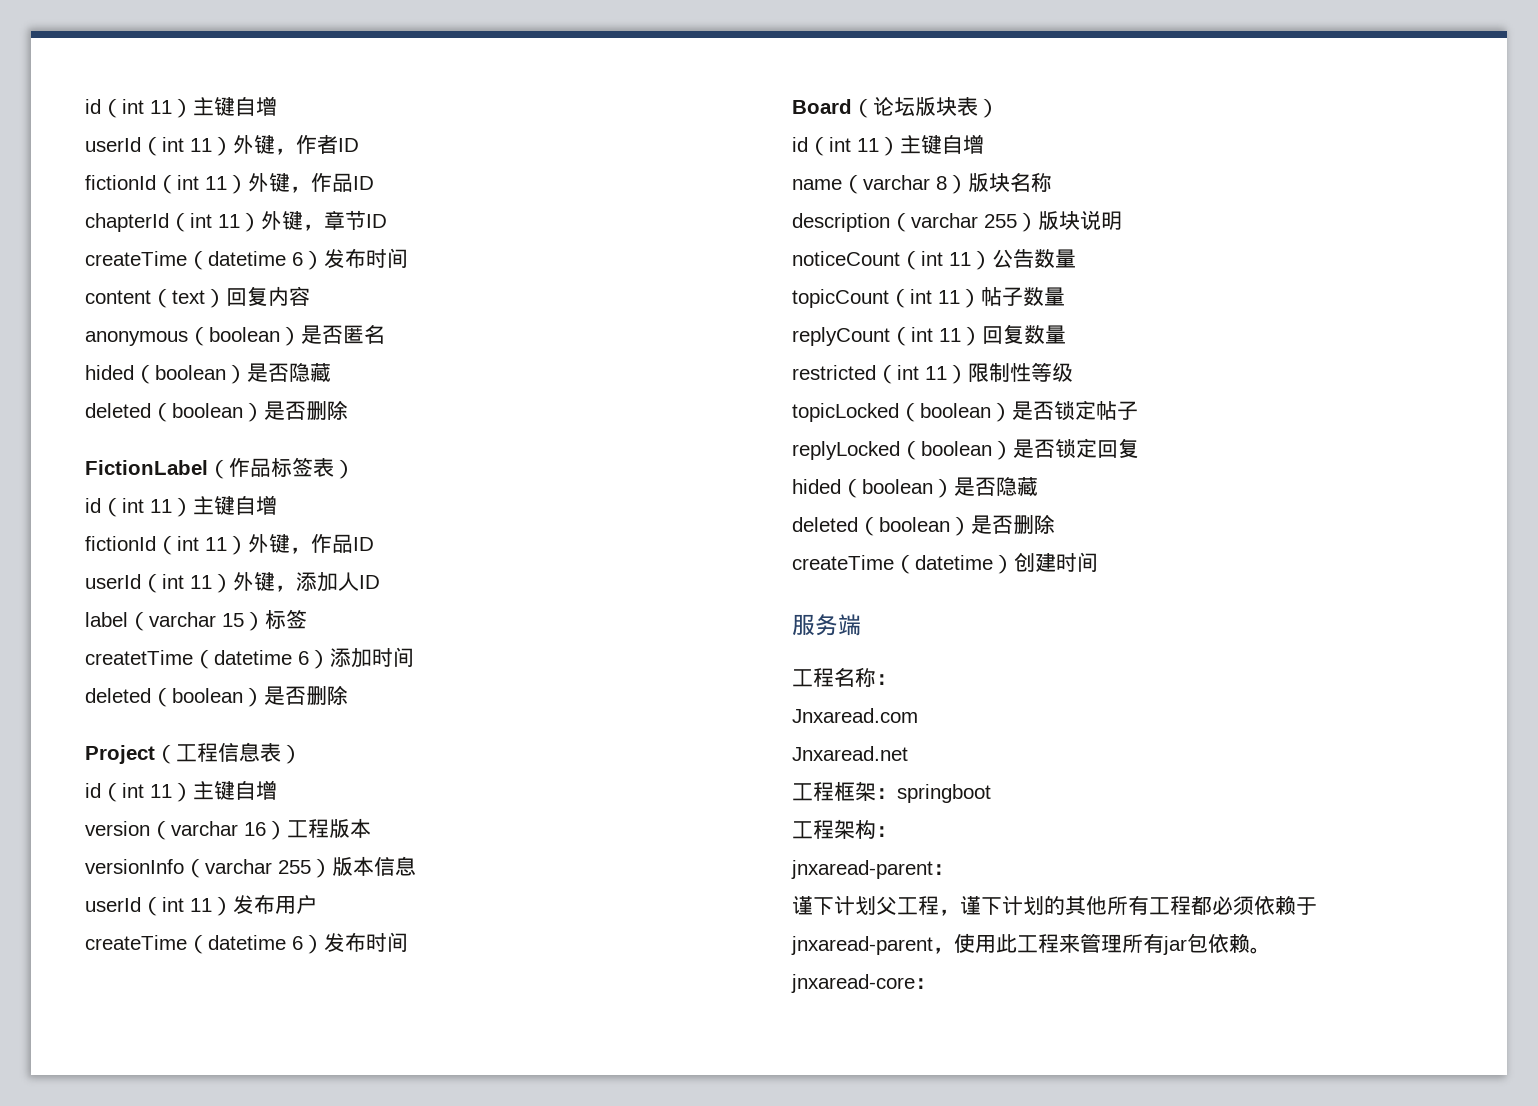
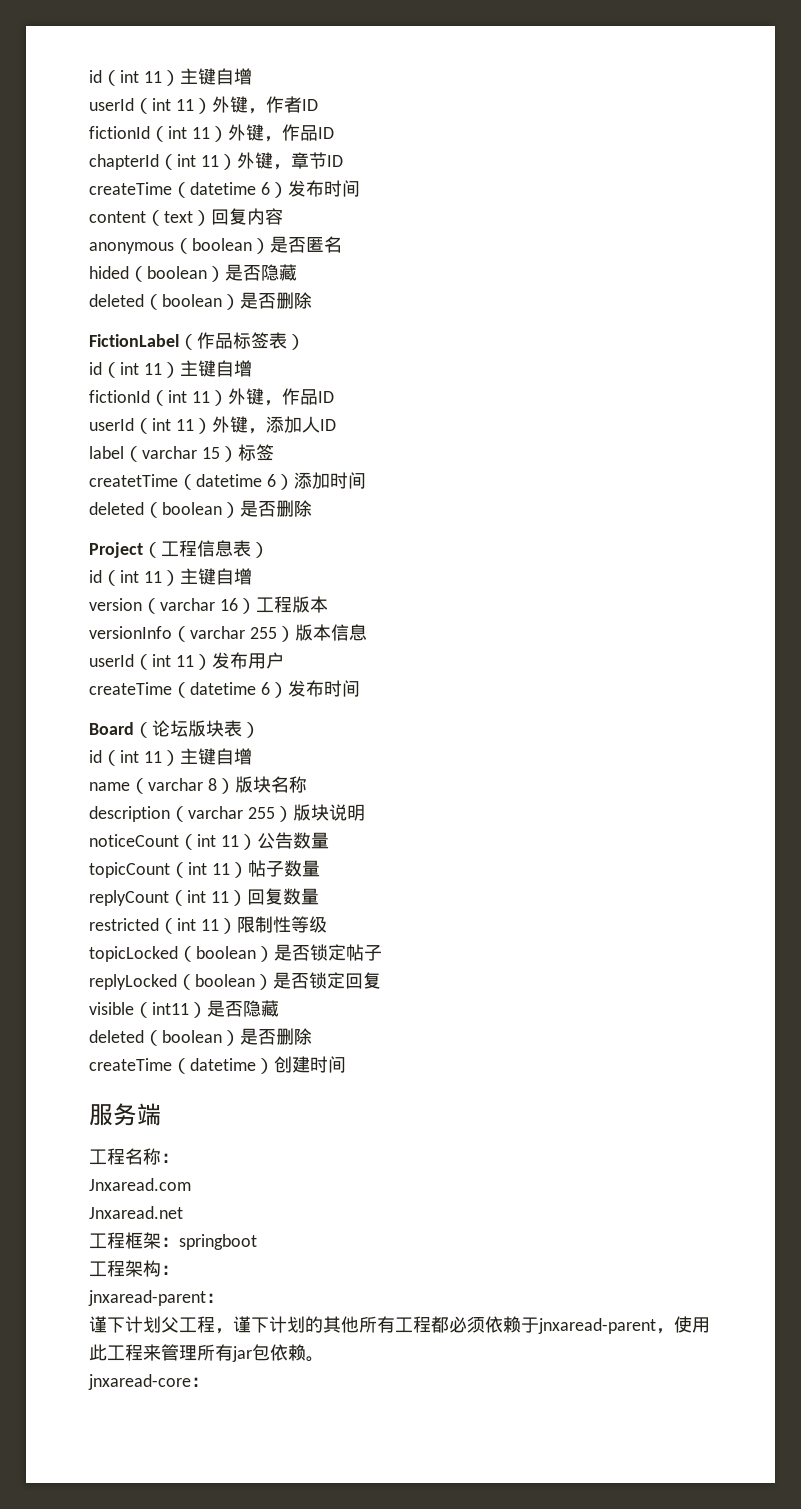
[792,478,933,498] hided（boolean -> [89,1002,189,1018] visible（int11

